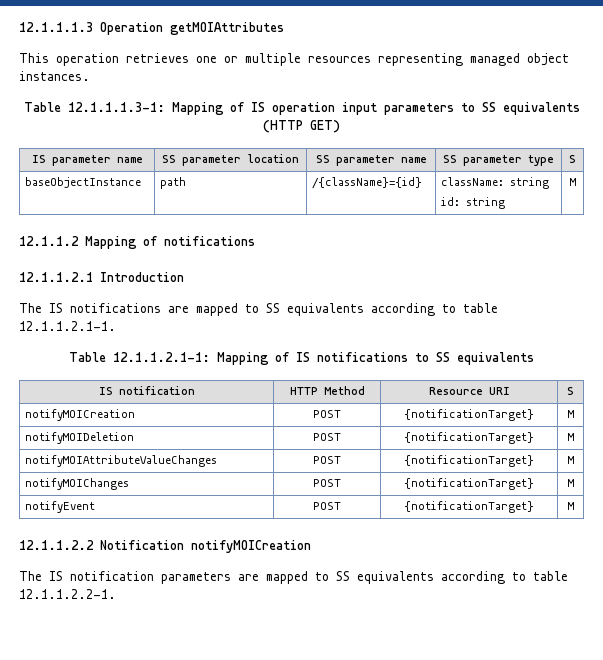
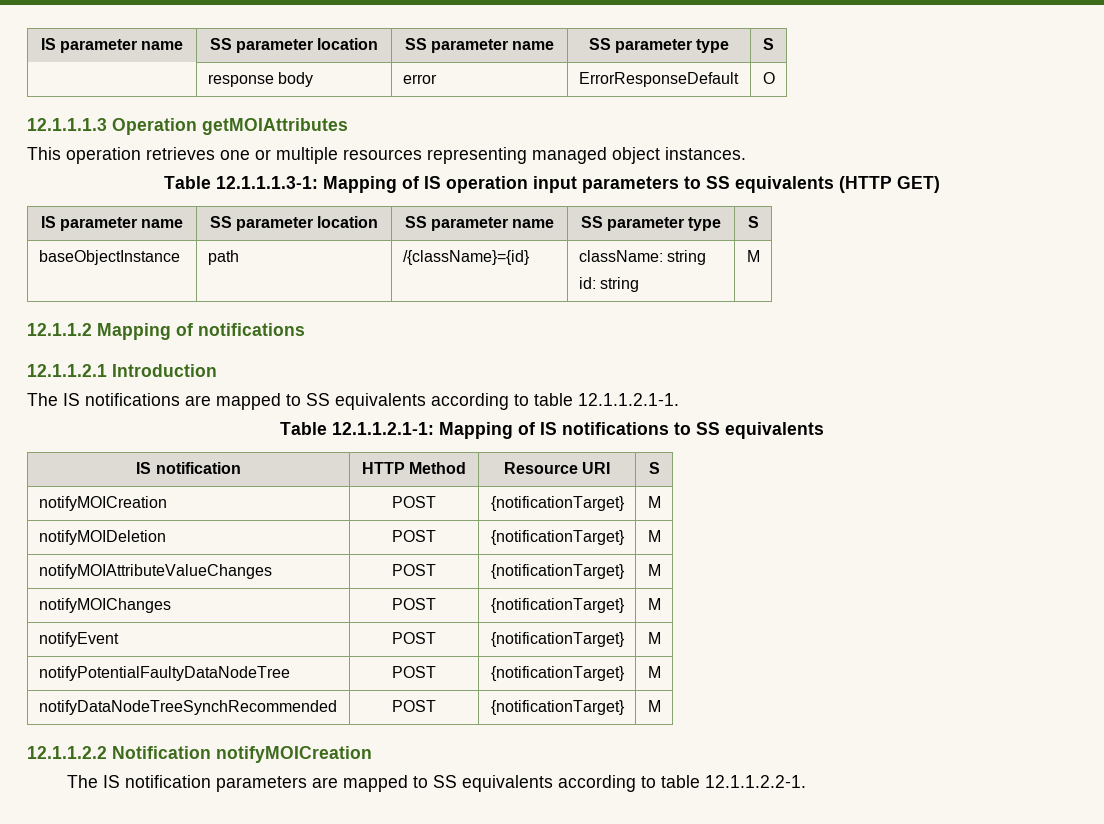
(19, 27) none -> [40,38,184,53] [209,38,379,53] [404,38,555,53] [588,38,730,53] [763,38,774,50] [207,72,313,87] [402,74,437,84] [578,72,739,87] [762,72,775,84] IS parameter name | SS parameter location | SS parameter name | SS parameter type | S // | response body | error | ErrorResponseDefault | O //
(574, 506) none -> [38,666,290,681] [392,666,436,678] [490,666,625,681] [647,666,661,678] [38,700,337,715] [392,700,436,712] [490,700,625,715] [647,700,661,712] // notifyPotentialFaultyDataNodeTree | POST | {notificationTarget} | M // notifyDataNodeTreeSynchRecommended | POST | {notificationTarget} | M

